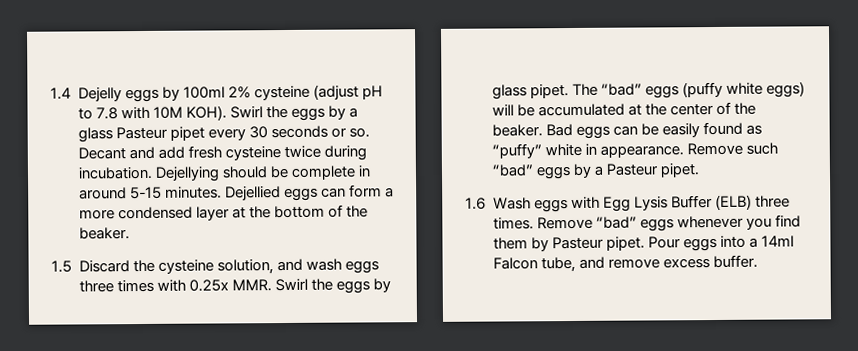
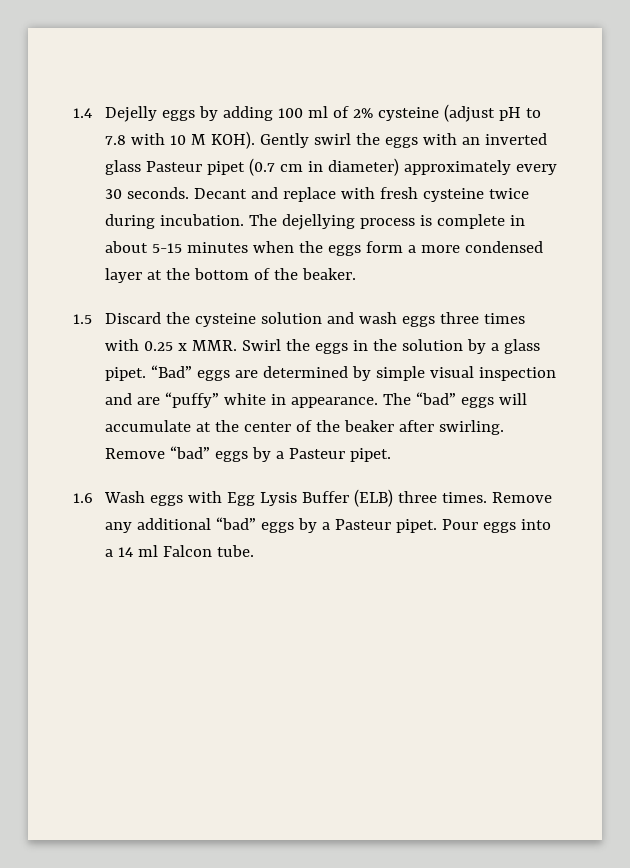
[182,86,225,99] 100ml -> [222,106,349,121] adding 100 ml of
[152,105,358,121] [77,125,370,143] [77,146,185,160] 10M KOH). Swirl the eggs by a glass Pasteur pipet every 30 seconds or so. Decant and add -> [169,131,547,149] [104,158,557,176] [104,187,375,202] 10 M KOH). Gently swirl the eggs with an inverted glass Pasteur pipet (0.7 cm in diameter) approximately every 30 seconds. Decant and replace with
[154,165,371,182] [78,186,346,202] Dejellying should be complete in around 5-15 minutes. Dejellied eggs can -> [248,214,525,230] [104,241,361,256] The dejellying process is complete in about 5-15 minutes when the eggs
[216,259,274,275] solution, -> [260,312,322,324] solution
[188,279,229,292] 0.25x -> [143,341,187,351] 0.25 x
[372,278,391,293] [491,81,805,100] [491,103,625,117] by glass pipet. The “bad” eggs (puffy white eggs) will be accumulated -> [352,339,540,354] [104,365,556,381] [104,392,527,408] [104,420,191,432] in the solution by a glass pipet. “Bad” eggs are determined by simple visual inspection and are “puffy” white in appearance. The “bad” eggs will accumulate
[491,121,762,139] [491,142,778,159] beaker. Bad eggs can be easily found as “puffy” white in appearance. Remove such -> [343,420,504,435] [104,448,165,459] beaker after swirling. Remove
[595,214,801,232] [492,237,549,252] “bad” eggs whenever you find them by -> [104,517,330,533] any additional “bad” eggs by a
[760,235,794,247] [492,254,758,273] 14ml Falcon tube, and remove excess buffer. -> [117,545,254,557] 14 ml Falcon tube.

